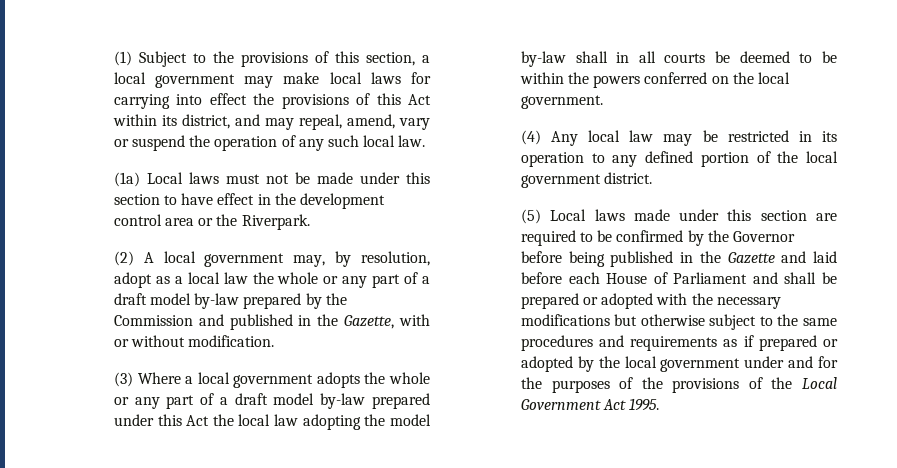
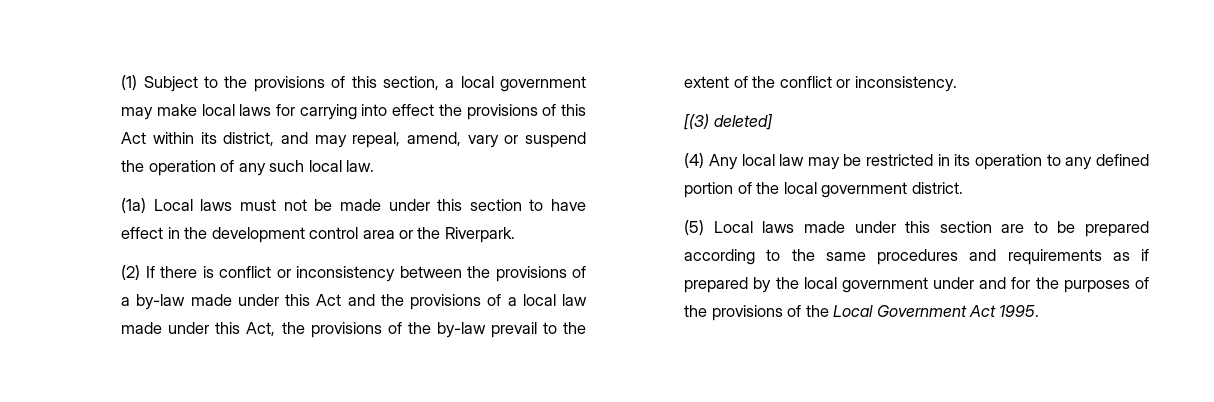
[143,251,430,267] [113,272,430,288] [113,293,347,309] [113,314,430,330] [113,335,275,347] [113,372,430,388] [113,393,430,409] [113,414,431,430] [520,51,837,67] [519,72,791,88] [520,95,603,109] A local government may, by resolution, adopt as a local law the whole or any part of a draft model by-law prepared by the Commission and published in the Gazette, with or without modification. // (3) Where a local government adopts the whole or any part of a draft model by-law prepared under this Act the local law adopting the model by-law shall in all courts be deemed to be within the powers conferred on the local government. -> [145,266,586,282] [121,294,587,310] [121,322,586,338] [684,76,957,92] [684,114,773,130] If there is conflict or inconsistency between the provisions of a by-law made under this Act and the provisions of a local law made under this Act, the provisions of the by-law prevail to the extent of the conflict or inconsistency. // [(3) deleted]
[520,230,796,246] [520,251,837,267] [520,272,837,284] [520,293,781,309] [520,314,757,330] required to be confirmed by the Governor before being published in the Gazette and laid before each House of Parliament and shall be prepared or adopted with the necessary modifications but otherwise subject -> [1033,221,1149,237] [684,249,756,265] to be prepared according
[823,339,838,347] [520,356,573,372] or adopted -> (749, 285) none

